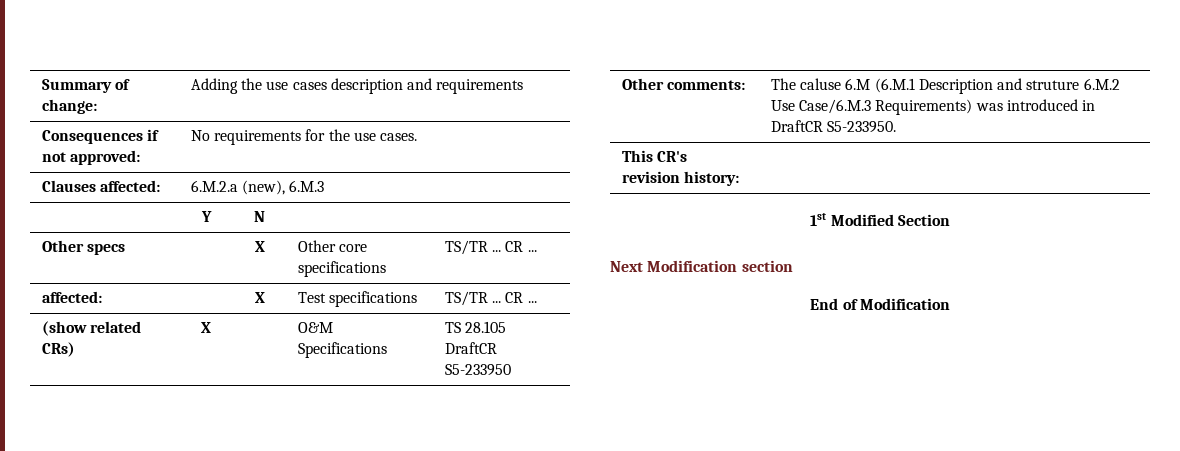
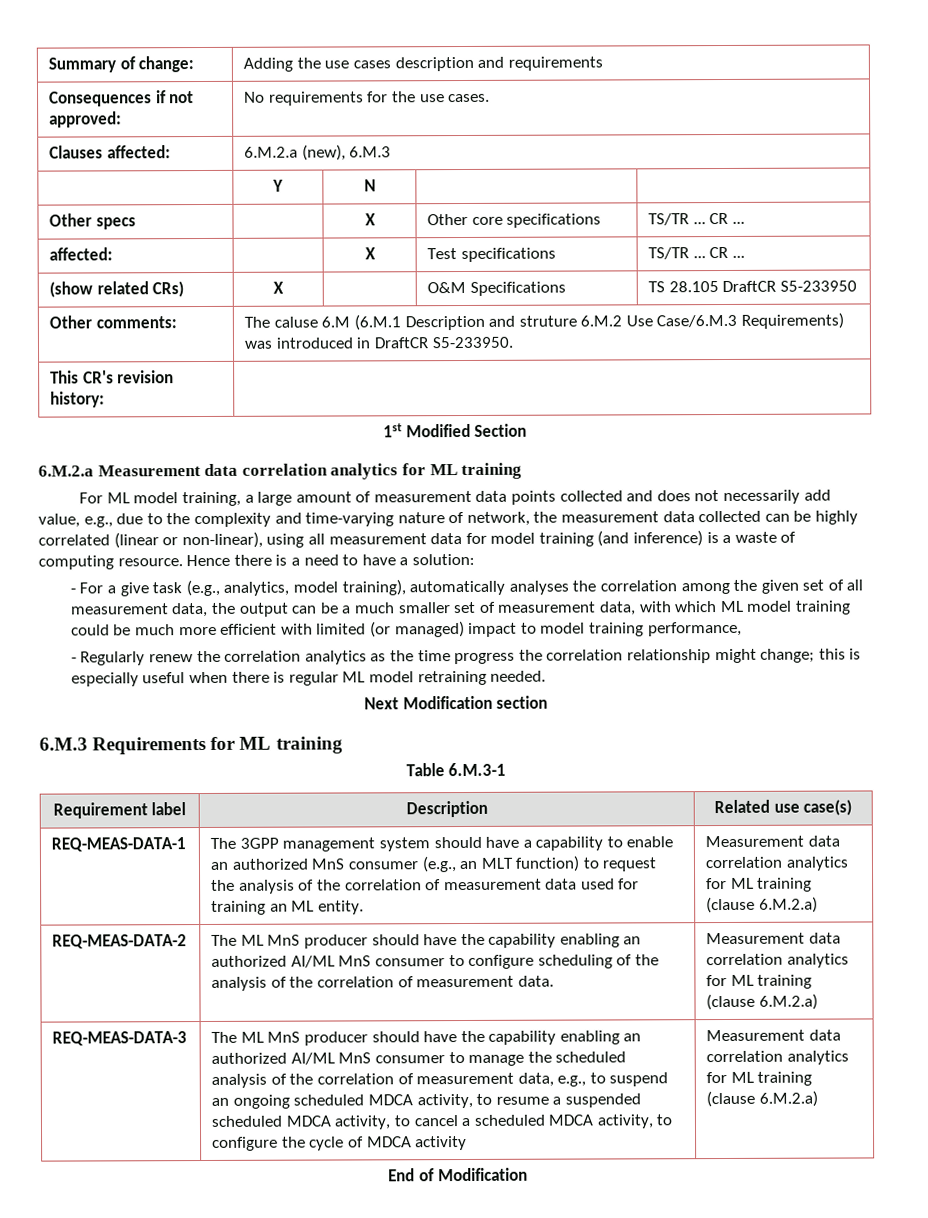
[610,260,793,272] Next Modification section -> [38,462,523,480] [79,489,831,507] [38,510,859,528] [38,530,797,549] [38,553,475,570] [69,579,864,597] [69,600,851,618] [70,620,742,638] [70,648,862,666] [70,670,547,687] [363,695,549,710] [39,736,343,755] [405,762,507,777] [52,802,187,819] [405,800,488,818] [713,799,853,816] [51,837,187,852] [210,836,674,852] [210,855,658,873] [211,878,640,894] [211,900,364,915] [705,835,840,848] [705,856,849,871] [706,877,813,892] [706,896,818,914] [52,934,188,949] [211,933,642,949] [211,954,659,969] [211,975,554,991] [706,932,841,945] [706,953,849,968] [706,974,813,989] [706,993,818,1011] [52,1031,188,1046] [211,1030,642,1046] [211,1051,627,1066] [211,1072,669,1088] [211,1093,641,1109] [211,1114,673,1130] [212,1135,468,1151] [706,1029,841,1042] [706,1050,849,1065] [706,1071,813,1086] [706,1090,818,1108] 6.M.2.a Measurement data correlation analytics for ML training // For ML model training, a large amount of measurement data points collected and does not necessarily add value, e.g., due to the complexity and time-varying nature of network, the measurement data collected can be highly correlated (linear or non-linear), using all measurement data for model training (and inference) is a waste of computing resource. Hence there is a need to have a solution: // - For a give task (e.g., analytics, model training), automatically analyses the correlation among the given set of all measurement data, the output can be a much smaller set of measurement data, with which ML model training could be much more efficient with limited (or managed) impact to model training performance, // - Regularly renew the correlation analytics as the time progress the correlation relationship might change; this is especially useful when there is regular ML model retraining needed. // Next Modification section // 6.M.3 Requirements for ML training // Table 6.M.3-1 // Requirement label | Description | Related use case(s) // REQ-MEAS-DATA-1 | The 3GPP management system should have a capability to enable an authorized MnS consumer (e.g., an MLT function) to request the analysis of the correlation of measurement data used for training an ML entity. | Measurement data correlation analytics for ML training (clause 6.M.2.a) // REQ-MEAS-DATA-2 | The ML MnS producer should have the capability enabling an authorized AI/ML MnS consumer to configure scheduling of the analysis of the correlation of measurement data. | Measurement data correlation analytics for ML training (clause 6.M.2.a) // REQ-MEAS-DATA-3 | The ML MnS producer should have the capability enabling an authorized AI/ML MnS consumer to manage the scheduled analysis of the correlation of measurement data, e.g., to suspend an ongoing scheduled MDCA activity, to resume a suspended scheduled MDCA activity, to cancel a scheduled MDCA activity, to configure the cycle of MDCA activity | Measurement data correlation analytics for ML training (clause 6.M.2.a)

